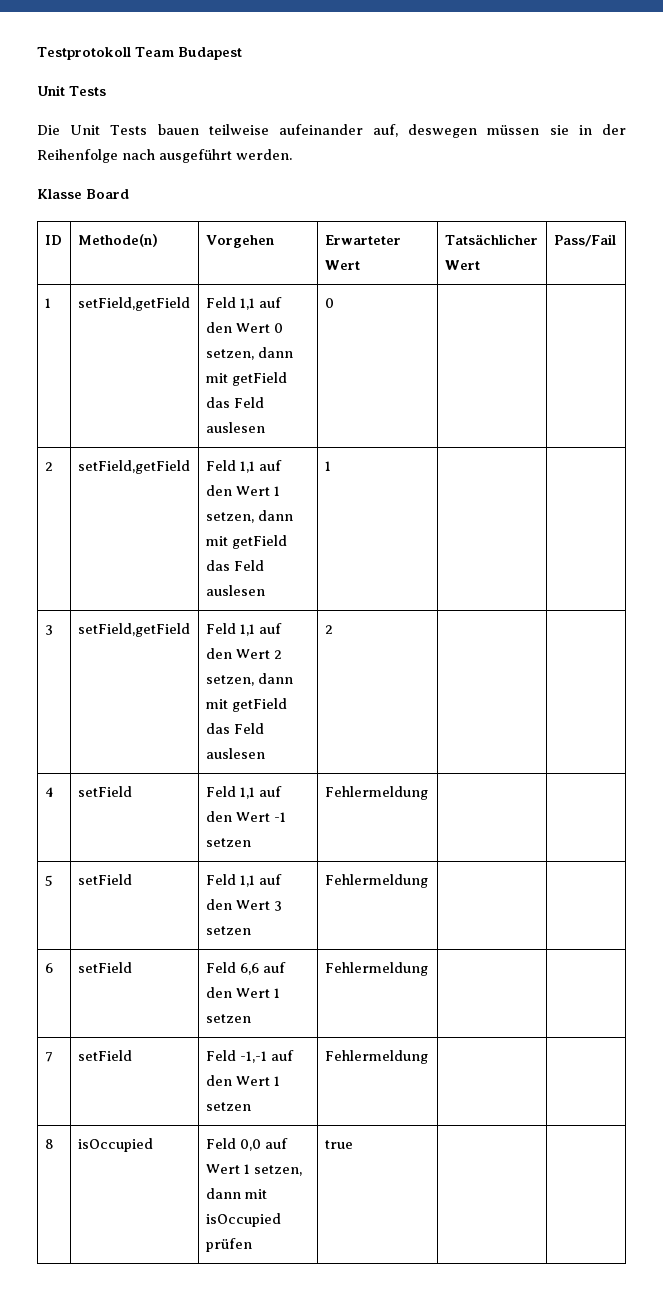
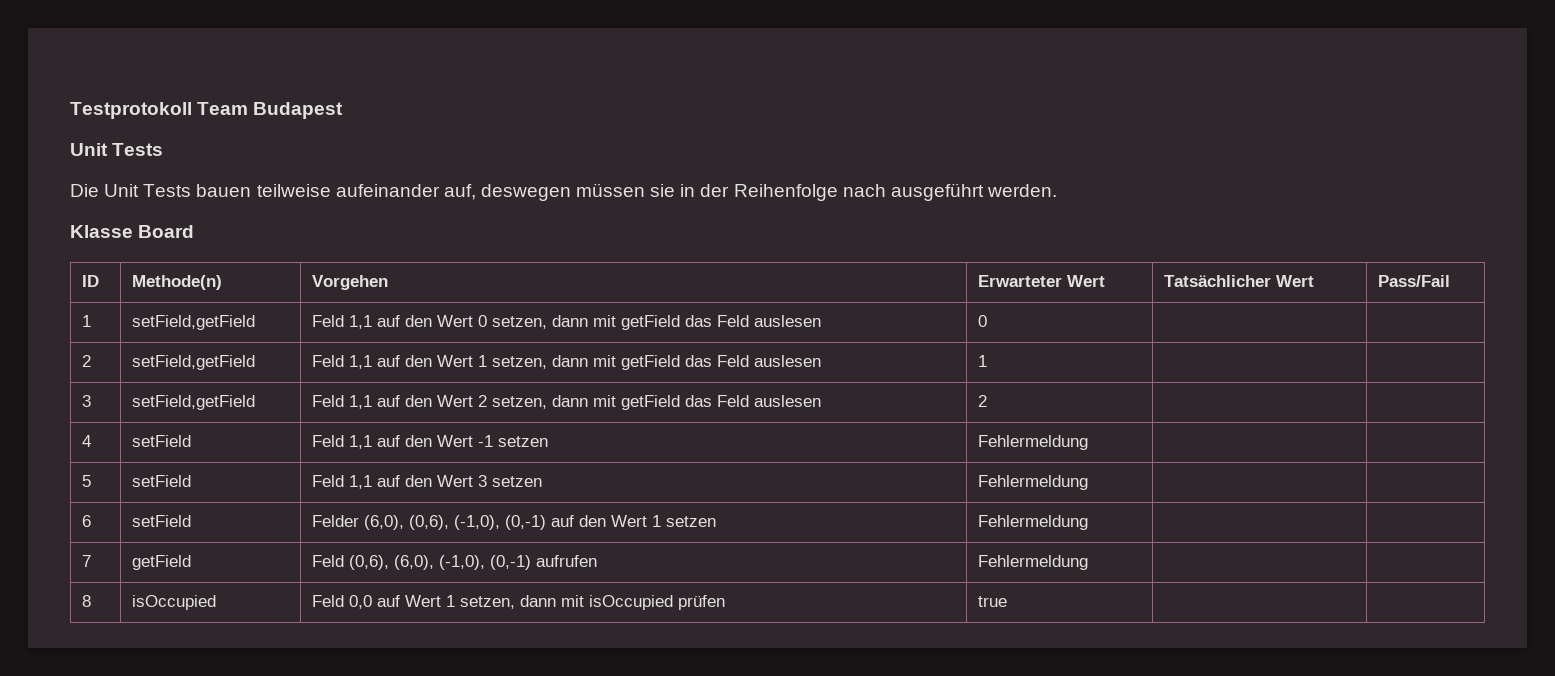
[205,962,259,975] Feld 6,6 -> [311,515,546,530] Felder (6,0), (0,6), (-1,0), (0,-1)
[77,1050,132,1061] [205,1050,294,1063] [205,1075,280,1086] [205,1102,251,1111] setField | Feld -1,-1 auf den Wert 1 setzen -> [131,555,191,570] [311,555,597,570] getField | Feld (0,6), (6,0), (-1,0), (0,-1) aufrufen

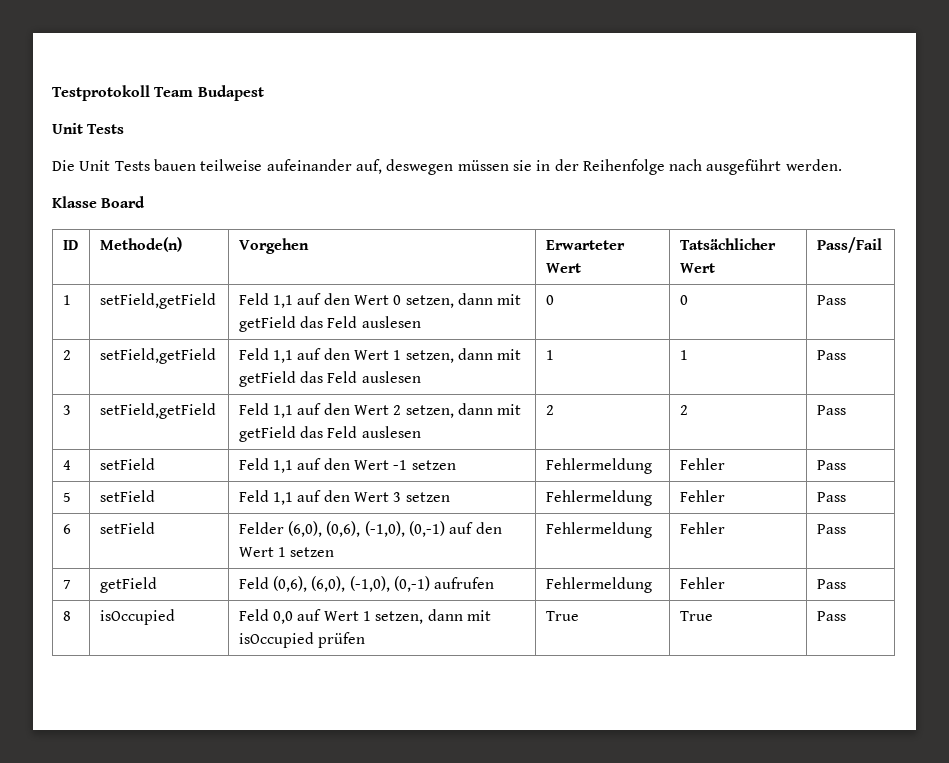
(987, 321) | -> [679,295,688,305] [816,295,846,305] 0 | Pass
(987, 361) | -> [679,350,688,360] [816,350,846,360] 1 | Pass
(987, 401) | -> [679,405,688,415] [816,405,846,415] 2 | Pass
(1088, 442) | -> [679,458,725,470] [816,460,846,470] Fehler | Pass
(1088, 482) | -> [679,490,725,502] [816,492,846,502] Fehler | Pass
(1088, 522) | -> [679,522,725,534] [816,524,846,534] Fehler | Pass
(1088, 562) | -> [679,577,725,589] [816,579,846,589] Fehler | Pass
[977,596,1007,607] true | | -> [545,611,579,621] [679,611,713,621] [816,611,846,621] True | True | Pass

